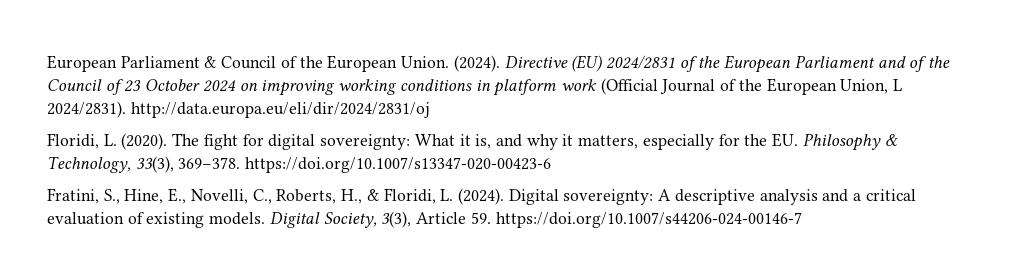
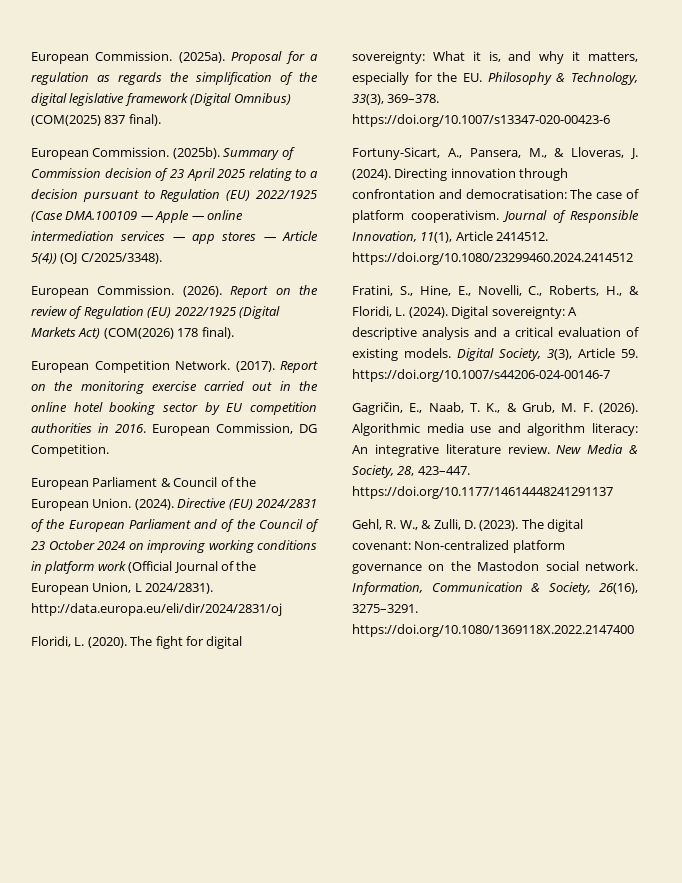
[47,55,117,72] European -> [31,51,318,64] [31,72,318,85] [31,93,291,106] [31,114,161,126] [31,147,295,160] [31,168,318,181] [31,189,317,202] [31,210,243,223] [31,231,318,244] [31,253,162,264] [31,285,318,298] [31,306,280,319] [31,327,234,339] [31,360,318,373] [31,381,318,394] [31,402,317,415] [31,423,317,436] [31,444,109,457] [31,478,89,490] European Commission. (2025a). Proposal for a regulation as regards the simplification of the digital legislative framework (Digital Omnibus) (COM(2025) 837 final). // European Commission. (2025b). Summary of Commission decision of 23 April 2025 relating to a decision pursuant to Regulation (EU) 2022/1925 (Case DMA.100109 — Apple — online intermediation services — app stores — Article 5(4)) (OJ C/2025/3348). // European Commission. (2026). Report on the review of Regulation (EU) 2022/1925 (Digital Markets Act) (COM(2026) 178 final). // European Competition Network. (2017). Report on the monitoring exercise carried out in the online hotel booking sector by EU competition authorities in 2016. European Commission, DG Competition. // European
(552, 165) none -> [352,147,638,160] [352,168,569,181] [352,189,639,199] [352,210,639,223] [352,231,549,243] [352,252,633,265] // Fortuny-Sicart, A., Pansera, M., & Lloveras, J. (2024). Directing innovation through confrontation and democratisation: The case of platform cooperativism. Journal of Responsible Innovation, 11(1), Article 2414512. https://doi.org/10.1080/23299460.2024.2414512
(802, 220) none -> [352,402,638,415] [352,423,638,436] [352,444,638,457] [352,465,470,478] [352,486,613,499] [352,519,583,532] [352,540,565,553] [352,561,638,574] [352,582,638,595] [352,604,418,613] [352,624,634,637] // Gagričin, E., Naab, T. K., & Grub, M. F. (2026). Algorithmic media use and algorithm literacy: An integrative literature review. New Media & Society, 28, 423–447. https://doi.org/10.1177/14614448241291137 // Gehl, R. W., & Zulli, D. (2023). The digital covenant: Non-centralized platform governance on the Mastodon social network. Information, Communication & Society, 26(16), 3275–3291. https://doi.org/10.1080/1369118X.2022.2147400

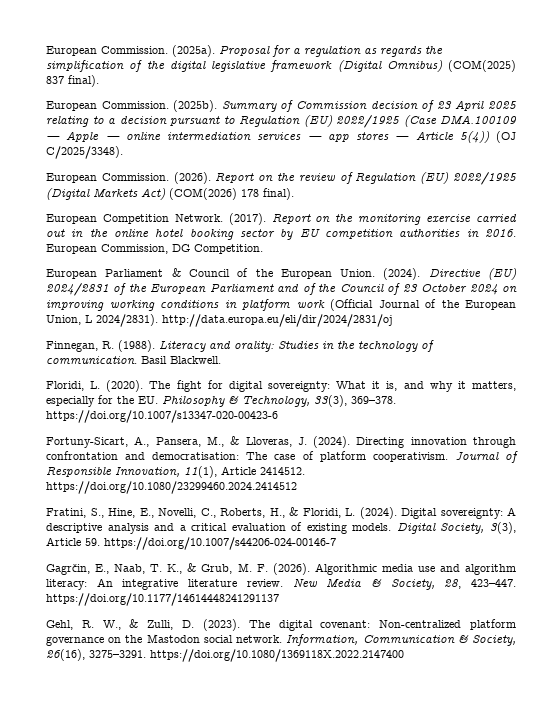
(282, 609) none -> [46,340,434,352] [46,356,221,364] // Finnegan, R. (1988). Literacy and orality: Studies in the technology of communication. Basil Blackwell.
[352,402,403,415] Gagričin, -> [46,564,90,575] Gagrčin,

